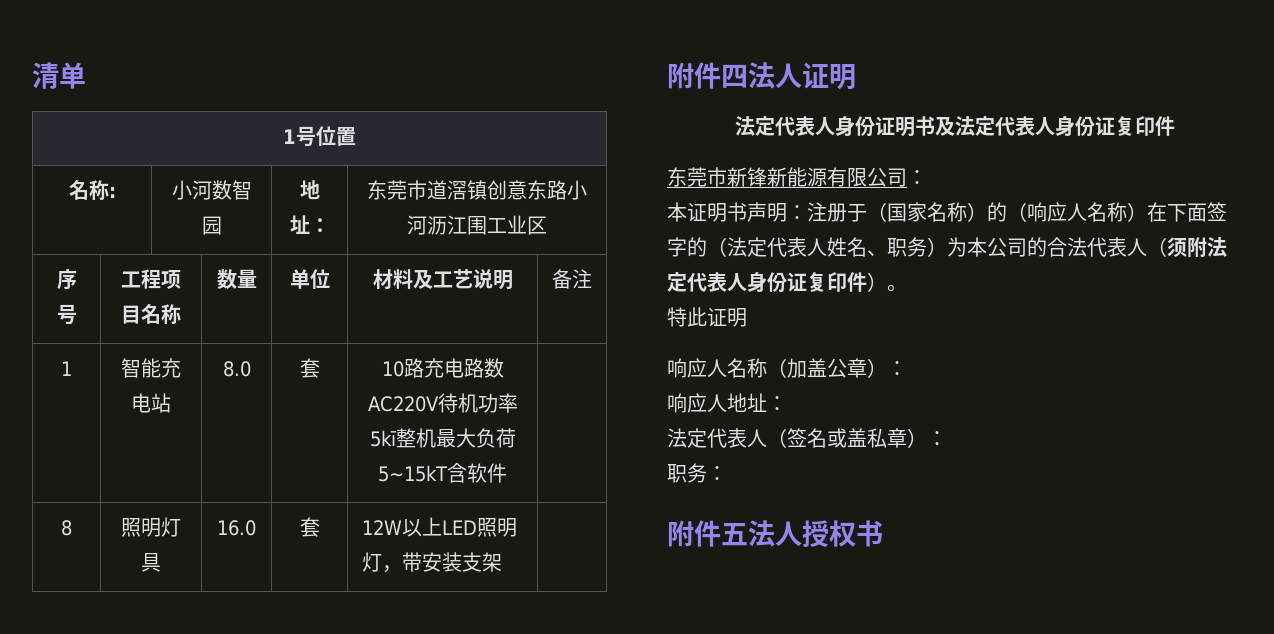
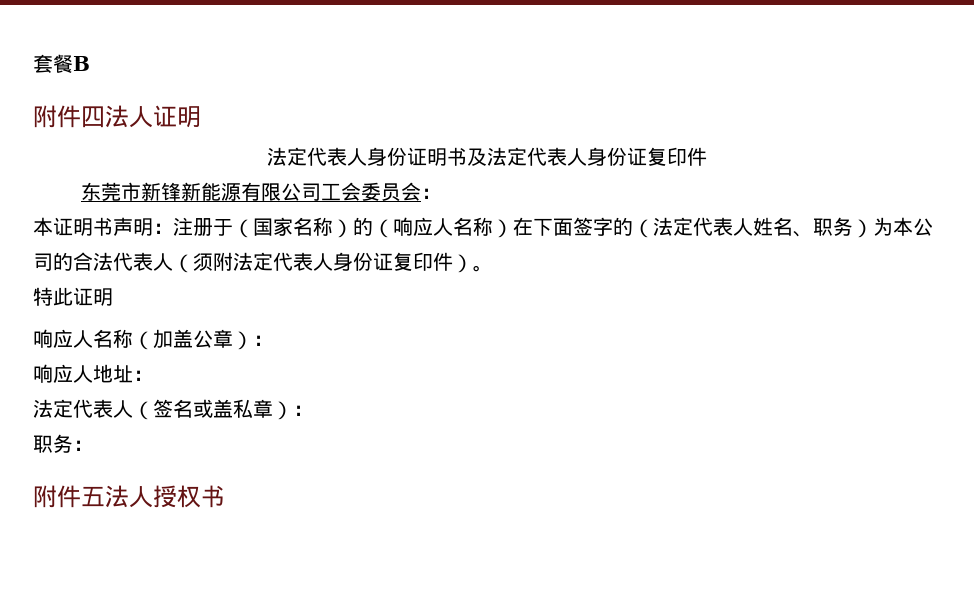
[32,62,86,89] [283,126,356,147] [68,180,116,201] [171,180,252,200] [201,216,222,235] [299,180,320,200] [289,215,330,234] [367,180,587,200] [407,215,547,235] [56,269,77,290] [56,304,77,325] [121,269,181,289] [121,304,181,325] [216,269,257,289] [289,269,330,289] [372,269,513,290] [552,269,592,289] [61,361,72,376] [121,358,181,378] [131,393,171,413] [222,361,251,377] [299,358,320,378] [381,358,504,378] [367,393,518,413] [369,428,516,448] [378,463,507,483] [61,520,72,536] [121,517,181,537] [141,553,161,572] [217,520,256,536] [299,517,320,537] [361,517,517,537] [361,552,502,573] 清单 // 1号位置 // 名称: | 小河数智园 | 地址： | 东莞市道滘镇创意东路小河沥江围工业区 // 序号 | 工程项目名称 | 数量 | 单位 | 材料及工艺说明 | 备注 // 1 | 智能充电站 | 8.0 | 套 | 10路充电路数AC220V待机功率5kī整机最大负荷5~15kT含软件 | // 8 | 照明灯具 | 16.0 | 套 | 12W以上LED照明灯，带安装支架 | -> [33,54,90,73] 套餐B
(907, 177) none -> [321,182,422,202] 工会委员会

